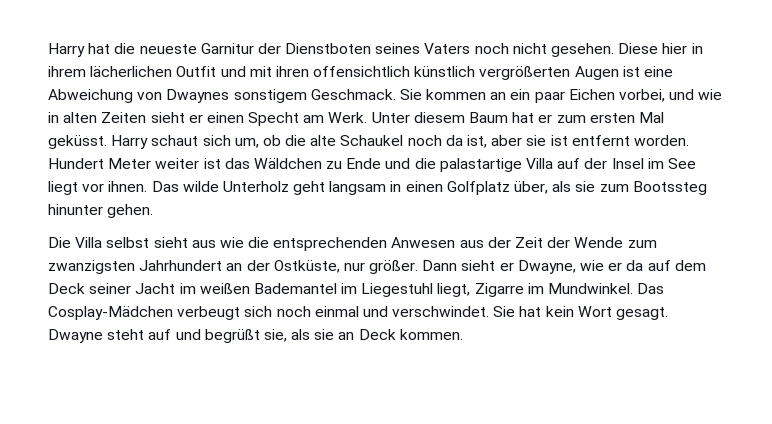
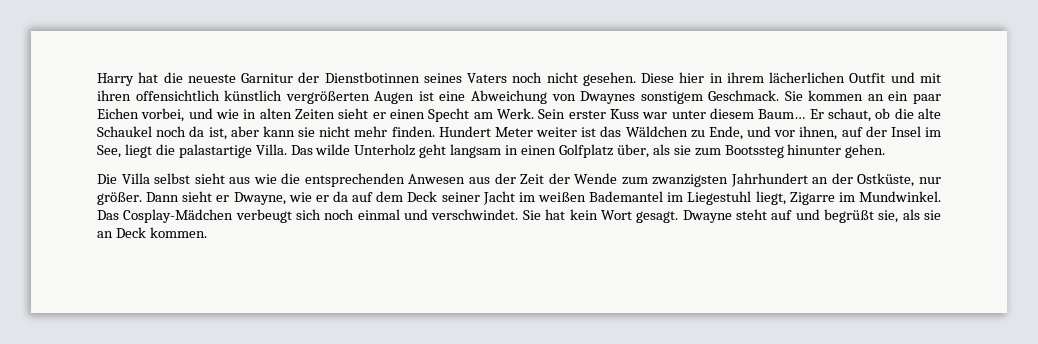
[285,43,372,54] Dienstboten -> [324,72,420,83] Dienstbotinnen
[371,112,664,123] [48,135,259,149] Unter diesem Baum hat er zum ersten Mal geküsst. Harry schaut sich um, -> [538,108,872,122] Sein erster Kuss war unter diesem Baum… Er schaut,
[526,135,689,146] sie ist entfernt worden. -> [262,126,435,137] kann sie nicht mehr finden.
[346,158,696,172] [48,181,148,195] Ende und die palastartige Villa auf der Insel im See liegt vor ihnen. -> [708,126,941,140] [97,144,287,158] Ende, und vor ihnen, auf der Insel im See, liegt die palastartige Villa.

